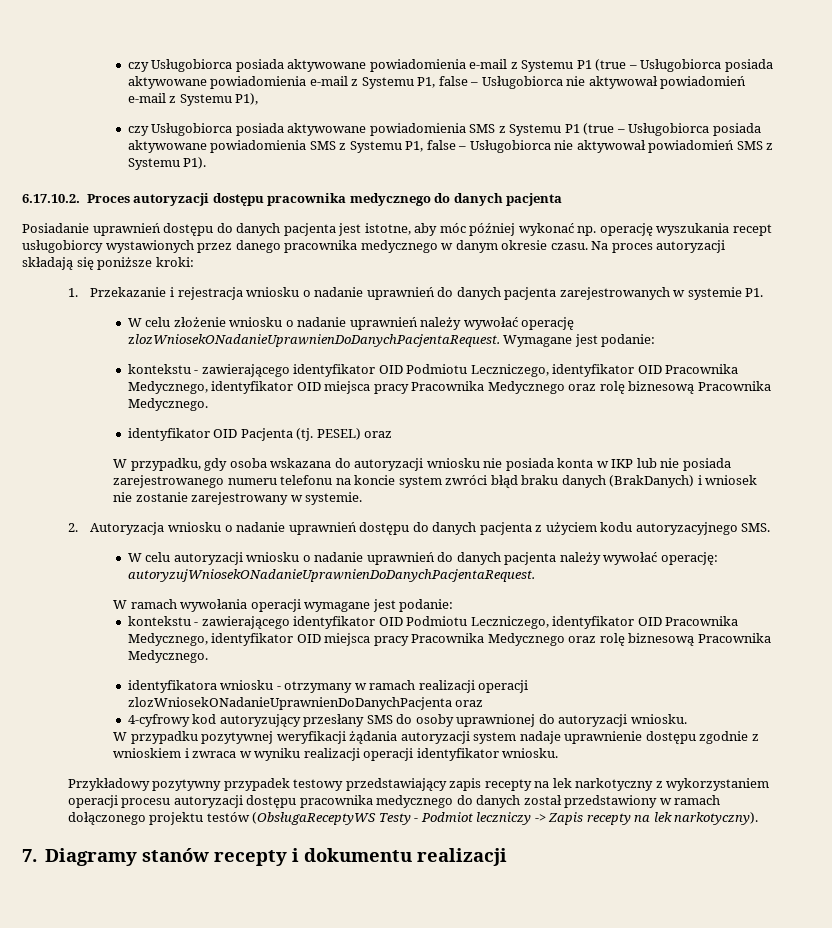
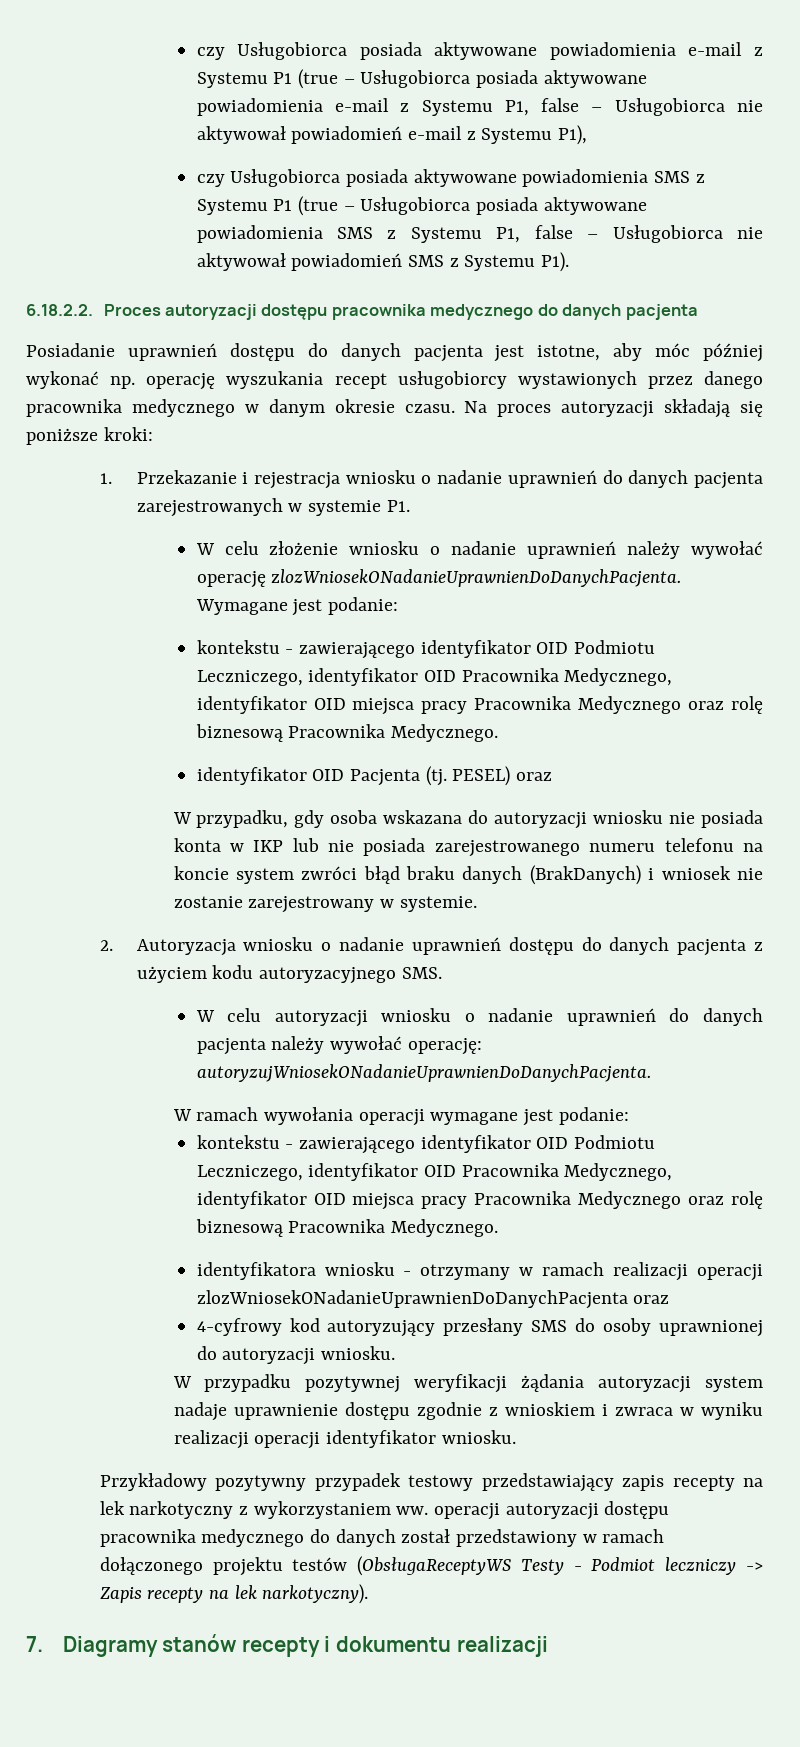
[22,194,80,203] 6.17.10.2. -> [26,304,93,316] 6.18.2.2.
[127,334,500,347] zlozWniosekONadanieUprawnienDoDanychPacjentaRequest. -> [271,569,682,587] zlozWniosekONadanieUprawnienDoDanychPacjenta.
[127,569,535,582] autoryzujWniosekONadanieUprawnienDoDanychPacjentaRequest. -> [196,1064,651,1082] autoryzujWniosekONadanieUprawnienDoDanychPacjenta.
[67,795,171,808] operacji procesu -> [396,1503,501,1520] ww. operacji

